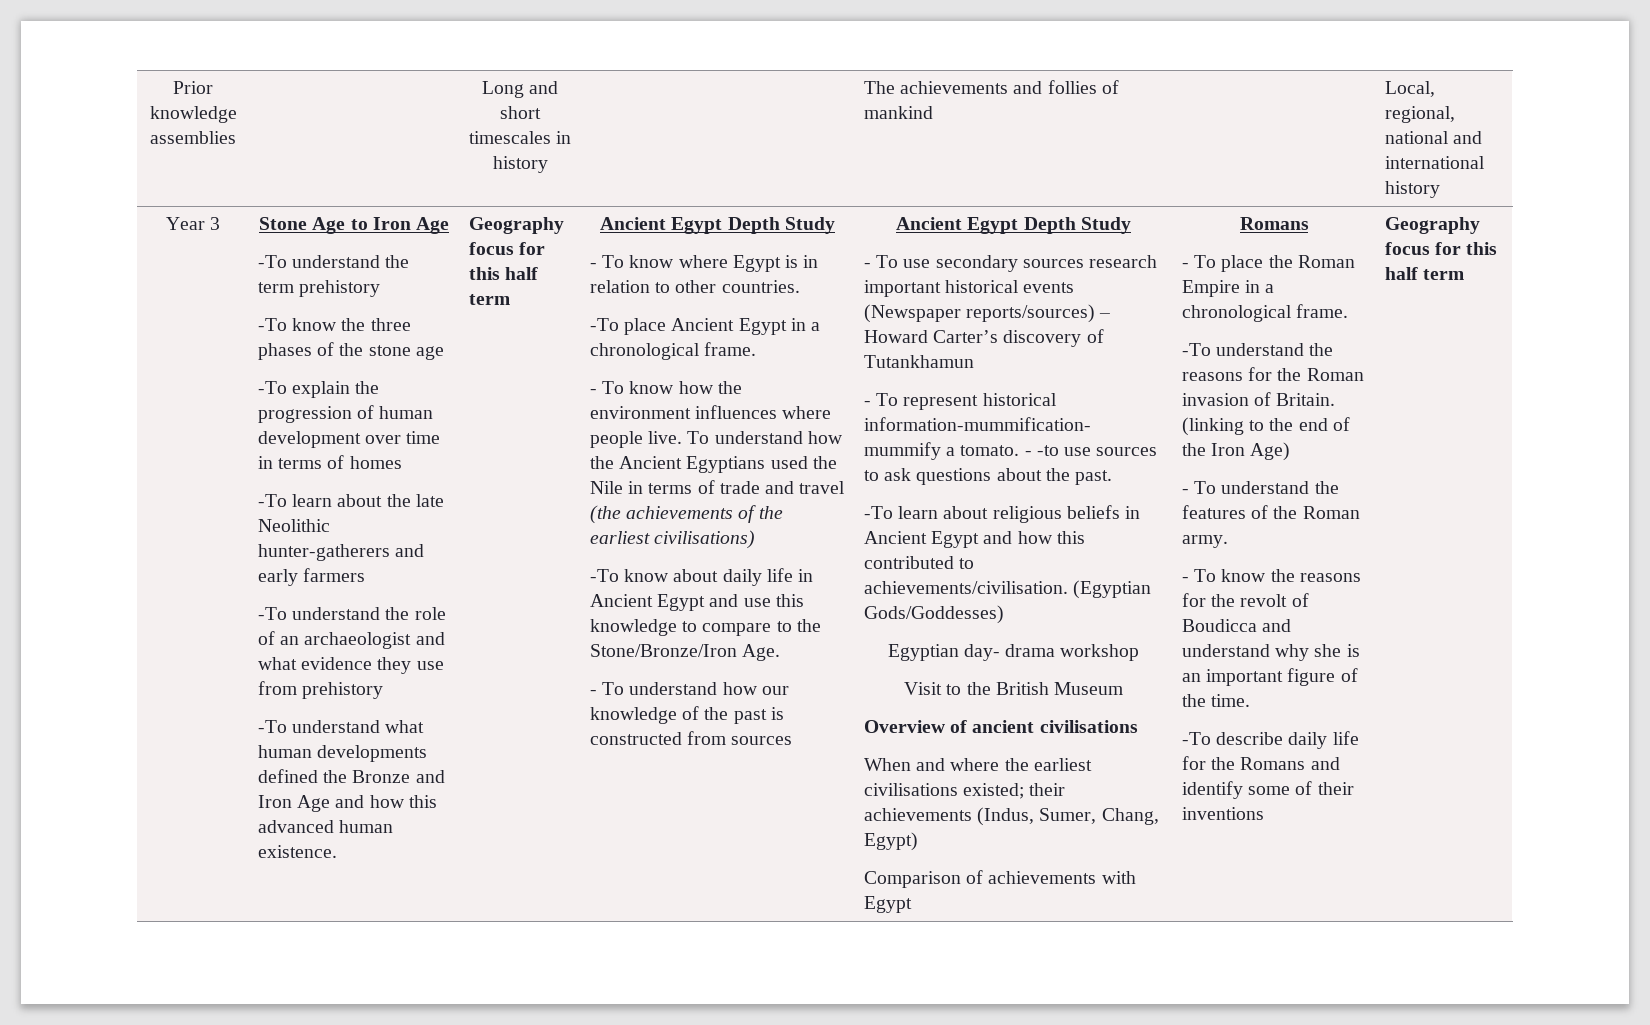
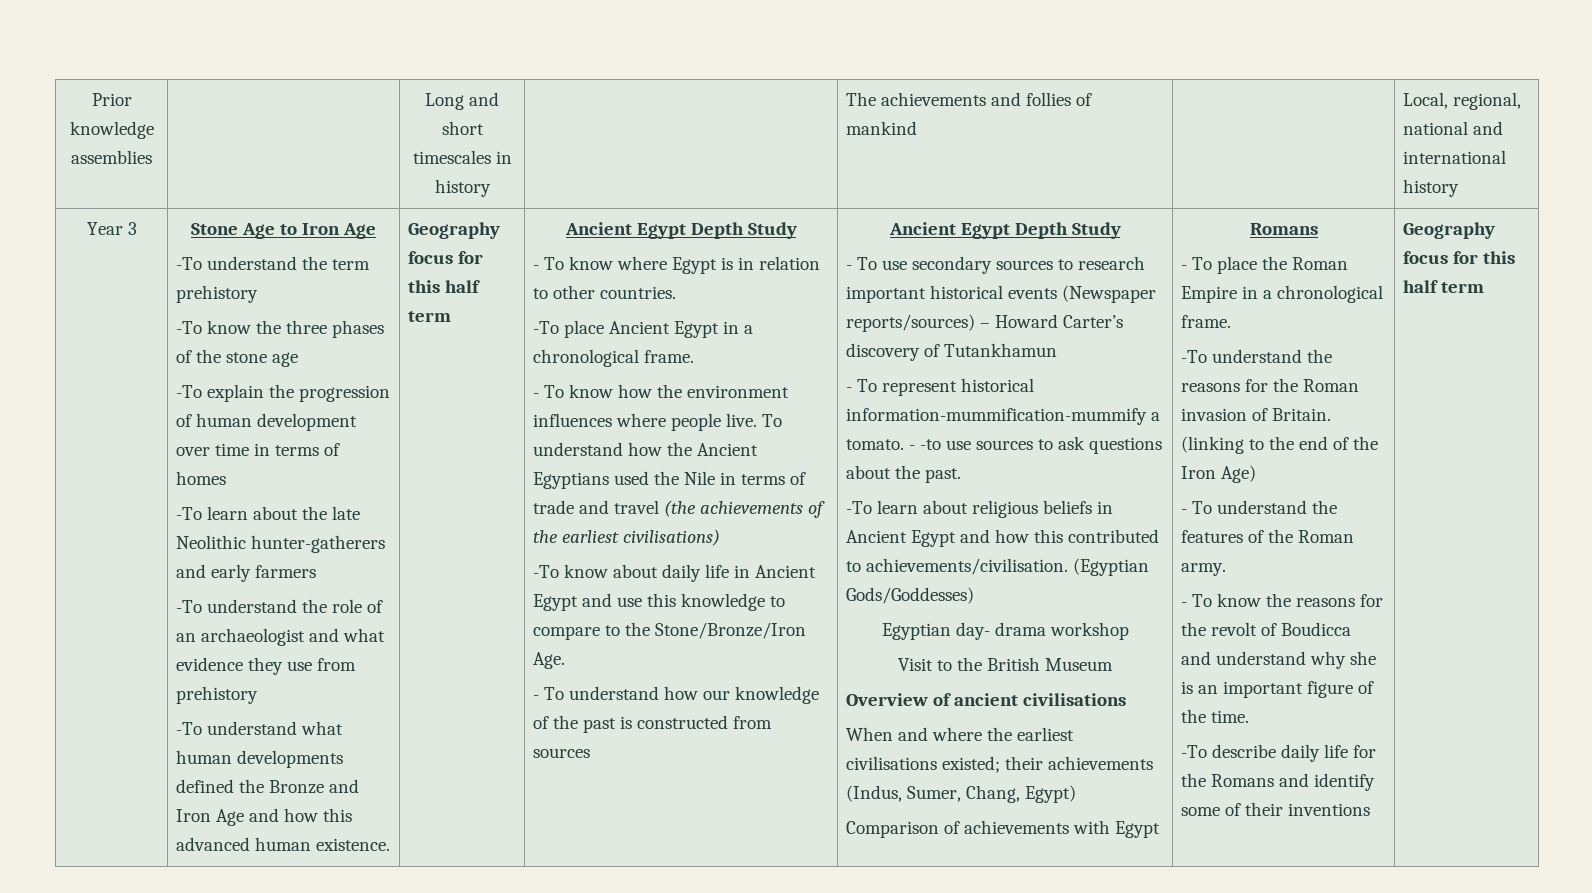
(1084, 263) none -> [1058,259,1074,270] to

